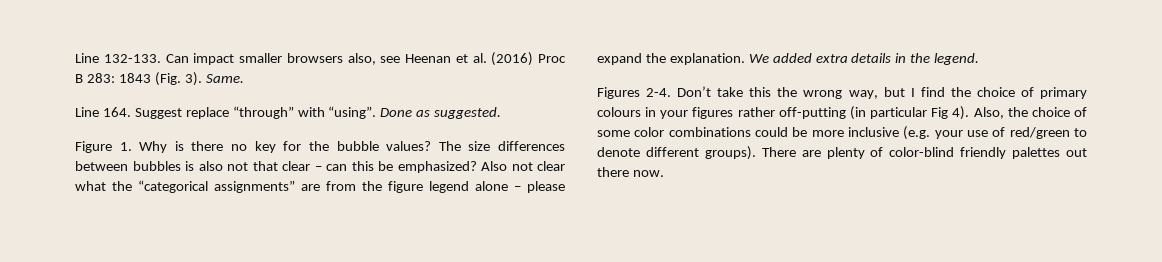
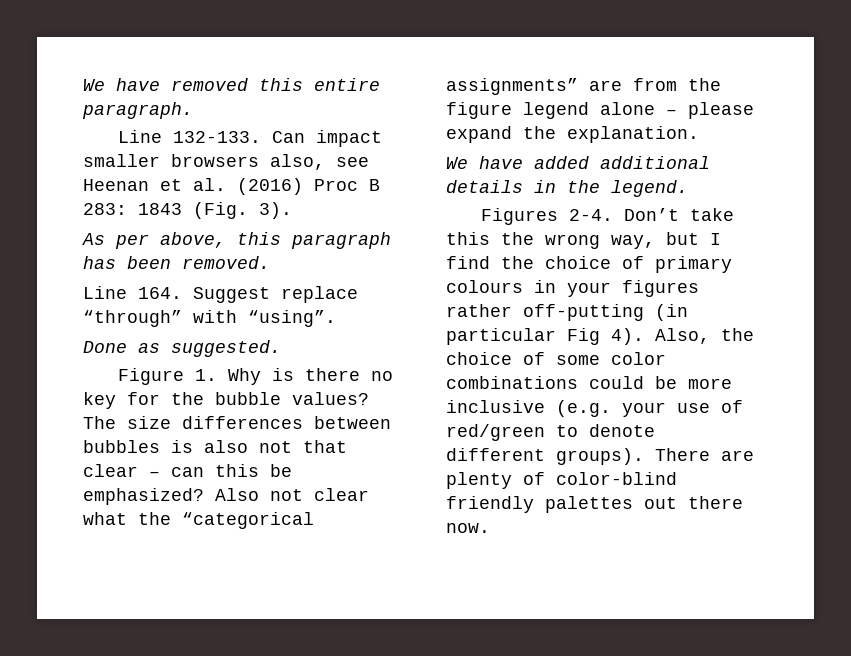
(75, 58) none -> [83,78,380,91] [82,102,193,119] We have removed this entire paragraph. //
[205,74,244,83] Same. -> [82,232,391,249] [83,256,270,269] // As per above, this paragraph has been removed.
(377, 112) none -> (336, 318) //
[748,53,848,63] We added extra -> [446,156,710,169] // We have added additional

